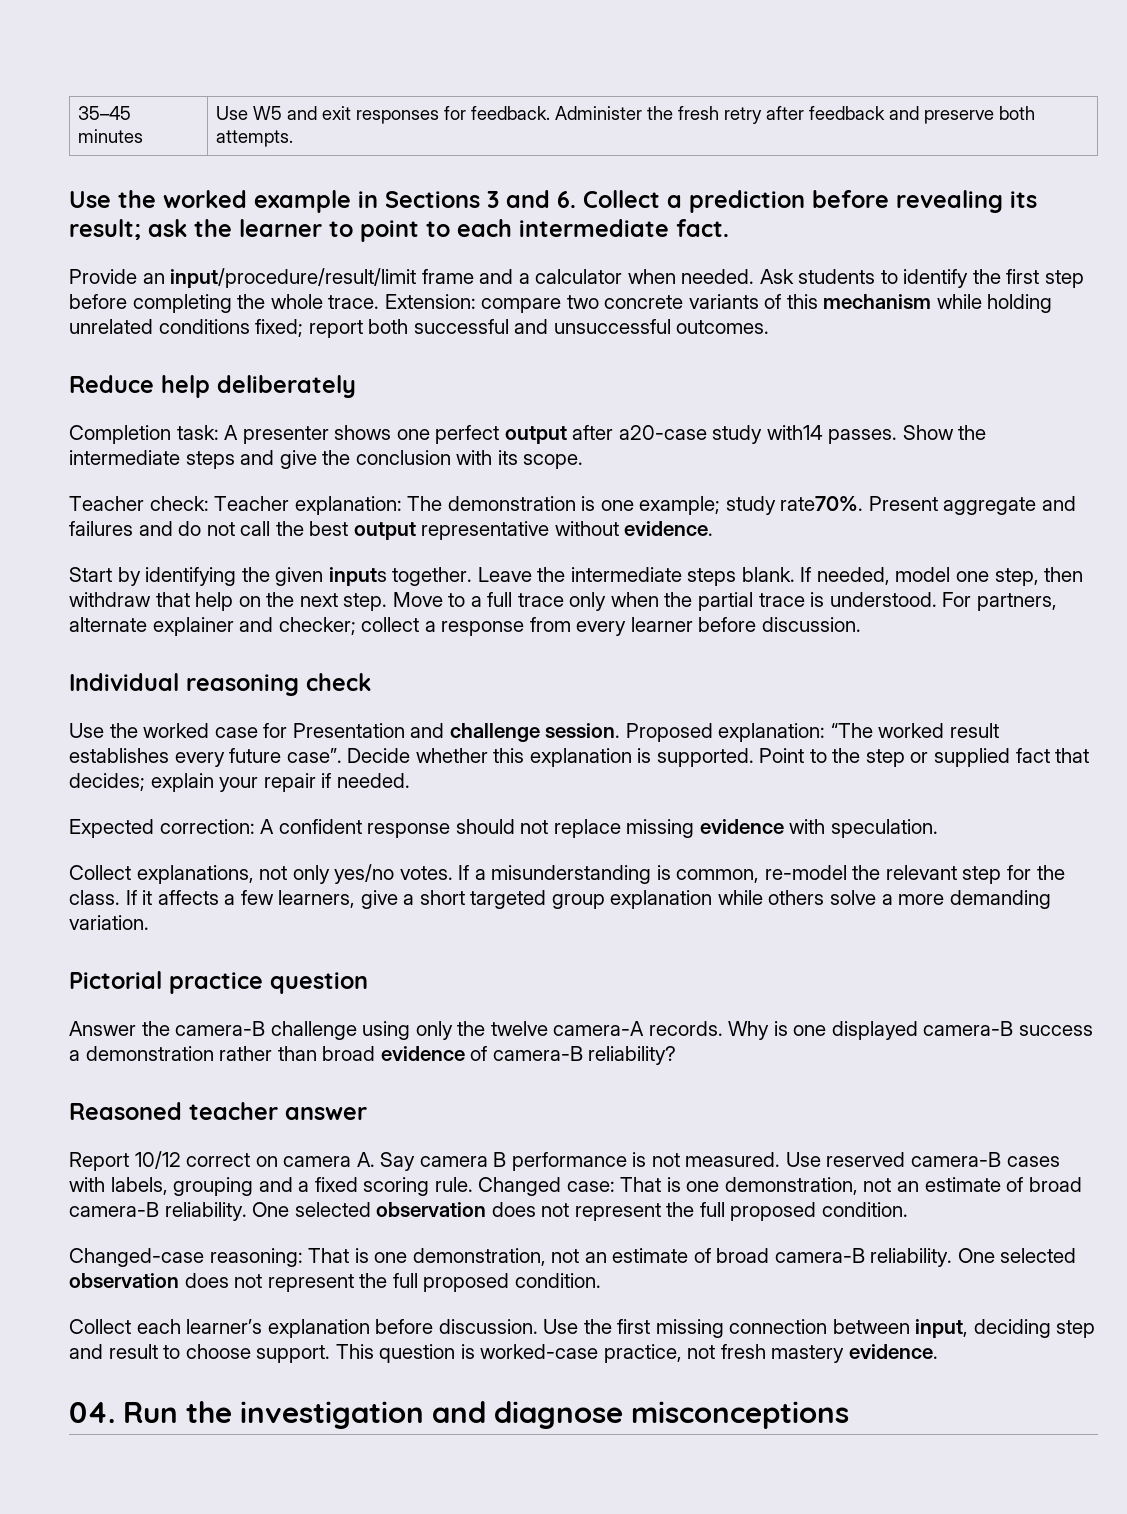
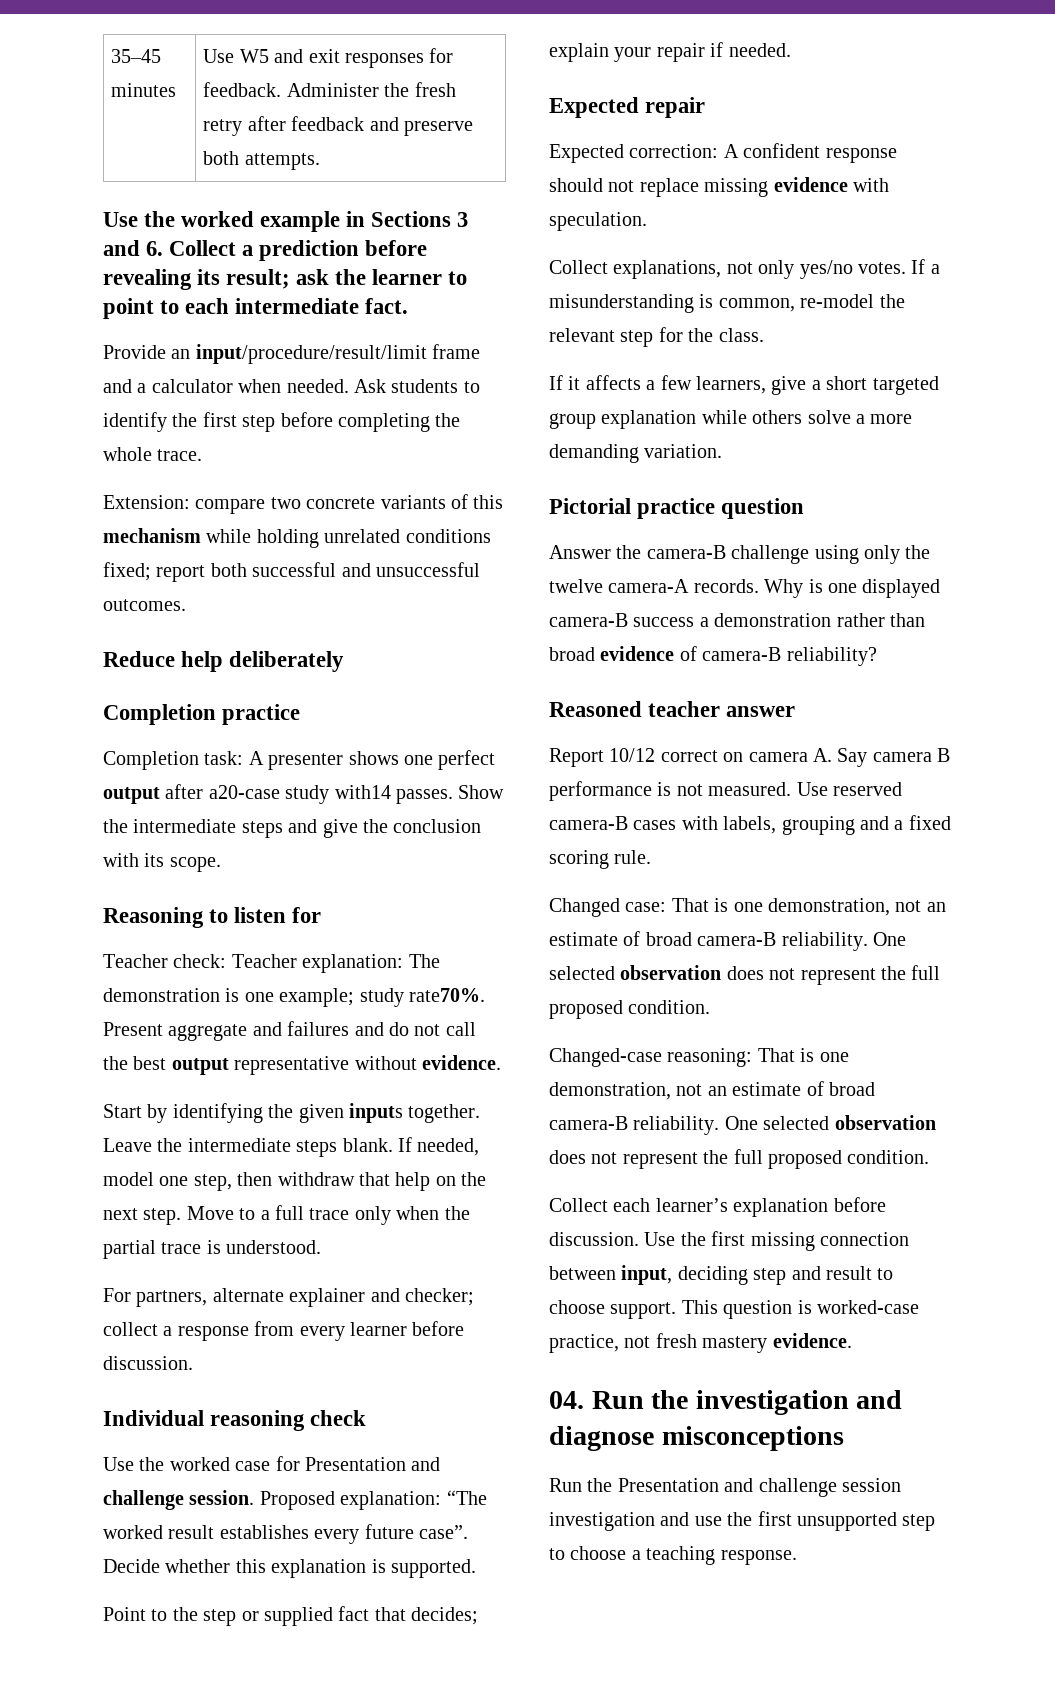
(380, 302) none -> (203, 455) //
(356, 386) none -> [103,704,301,725] // Completion practice
(584, 461) none -> [103,907,322,928] // Reasoning to listen for
(937, 599) none -> (322, 1247) //
(754, 757) none -> (476, 1568) //
(410, 780) none -> [549,97,706,118] // Expected repair
(120, 897) none -> (764, 335) //
(473, 1184) none -> (652, 857) //
(849, 1415) none -> [549,1478,901,1497] [549,1511,936,1531] [549,1546,797,1565] // Run the Presentation and challenge session investigation and use the first unsupported step to choose a teaching response.

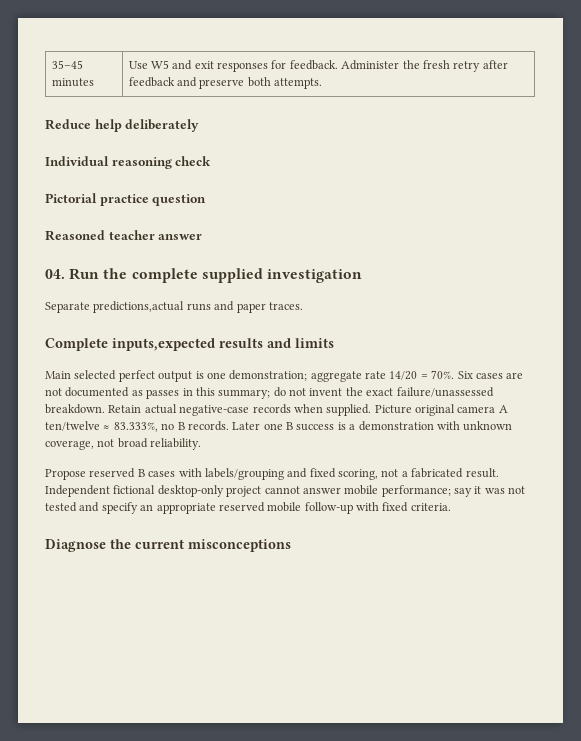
[103,211,469,232] [103,240,428,261] [103,269,468,290] [103,298,409,319] [103,344,481,364] [103,379,480,393] [103,412,461,432] [103,447,203,461] [103,494,504,514] [103,528,491,548] [103,562,480,582] [103,599,186,611] [103,651,345,672] [103,704,301,725] [103,750,496,770] [103,784,505,804] [103,819,482,838] [103,853,221,872] [103,907,322,928] [103,954,440,973] [103,988,485,1007] [103,1021,476,1041] [103,1055,501,1075] [103,1103,481,1123] [103,1137,480,1157] [103,1172,487,1191] [103,1205,470,1225] [103,1240,322,1259] [103,1288,474,1307] [103,1321,465,1341] [103,1356,193,1370] [103,1410,367,1431] [103,1456,441,1471] [103,1490,487,1510] [103,1524,468,1544] [103,1559,476,1578] [103,1606,479,1626] [549,42,791,62] [549,97,706,118] [549,143,897,163] [549,177,889,197] [549,212,647,231] [549,259,940,279] [549,294,905,313] [549,327,764,347] [549,375,939,395] [549,410,913,429] [549,444,723,463] [549,498,805,519] [549,545,931,564] [549,579,941,598] [549,613,925,627] [549,646,877,666] [549,701,796,717] [549,748,951,767] [549,781,902,801] [549,815,951,835] [549,850,652,869] [549,898,946,917] [549,931,906,951] [549,965,941,985] [549,1000,711,1019] [549,1048,849,1067] [549,1081,875,1100] [549,1115,936,1135] [549,1149,930,1169] [549,1197,886,1217] [549,1231,909,1251] [549,1265,894,1285] [549,1300,919,1319] [549,1333,852,1353] Use the worked example in Sections 3 and 6. Collect a prediction before revealing its result; ask the learner to point to each intermediate fact. // Provide an input/procedure/result/limit frame and a calculator when needed. Ask students to identify the first step before completing the whole trace. // Extension: compare two concrete variants of this mechanism while holding unrelated conditions fixed; report both successful and unsuccessful outcomes. // Reduce help deliberately // Completion practice // Completion task: A presenter shows one perfect output after a20-case study with14 passes. Show the intermediate steps and give the conclusion with its scope. // Reasoning to listen for // Teacher check: Teacher explanation: The demonstration is one example; study rate70%. Present aggregate and failures and do not call the best output representative without evidence. // Start by identifying the given inputs together. Leave the intermediate steps blank. If needed, model one step, then withdraw that help on the next step. Move to a full trace only when the partial trace is understood. // For partners, alternate explainer and checker; collect a response from every learner before discussion. // Individual reasoning check // Use the worked case for Presentation and challenge session. Proposed explanation: “The worked result establishes every future case”. Decide whether this explanation is supported. // Point to the step or supplied fact that decides; explain your repair if needed. // Expected repair // Expected correction: A confident response should not replace missing evidence with speculation. // Collect explanations, not only yes/no votes. If a misunderstanding is common, re-model the relevant step for the class. // If it affects a few learners, give a short targeted group explanation while others solve a more demanding variation. // Pictorial practice question // Answer the camera-B challenge using only the twelve camera-A records. Why is one displayed camera-B success a demonstration rather than broad evidence of camera-B reliability? // Reasoned teacher answer // Report 10/12 correct on camera A. Say camera B performance is not measured. Use reserved camera-B cases with labels, grouping and a fixed scoring rule. // Changed case: That is one demonstration, not an estimate of broad camera-B reliability. One selected observation does not represent the full proposed condition. // Changed-case reasoning: That is one demonstration, not an estimate of broad camera-B reliability. One selected observation does not represent the full proposed condition. // Collect each learner’s explanation before discussion. Use the first missing connection between input, deciding step and result to choose support. This question is worked-case practice, not fresh mastery evidence. -> [45,119,200,132] [45,156,212,169] [45,193,207,206] [45,230,203,241] Reduce help deliberately // Individual reasoning check // Pictorial practice question // Reasoned teacher answer
[695,1390,903,1415] [549,1426,844,1451] [549,1478,901,1497] [549,1511,936,1531] [549,1546,797,1565] investigation and diagnose misconceptions // Run the Presentation and challenge session investigation and use the first unsupported step to choose a teaching response. -> [131,268,362,283] [45,301,303,313] [45,338,334,351] [45,370,524,382] [45,387,494,399] [45,404,508,416] [45,421,513,432] [45,438,202,450] [45,468,499,480] [45,485,526,497] [45,502,451,514] [45,539,291,552] complete supplied investigation // Separate predictions,actual runs and paper traces. // Complete inputs,expected results and limits // Main selected perfect output is one demonstration; aggregate rate 14/20 = 70%. Six cases are not documented as passes in this summary; do not invent the exact failure/unassessed breakdown. Retain actual negative-case records when supplied. Picture original camera A ten/twelve ≈ 83.333%, no B records. Later one B success is a demonstration with unknown coverage, not broad reliability. // Propose reserved B cases with labels/grouping and fixed scoring, not a fabricated result. Independent fictional desktop-only project cannot answer mobile performance; say it was not tested and specify an appropriate reserved mobile follow-up with fixed criteria. // Diagnose the current misconceptions

